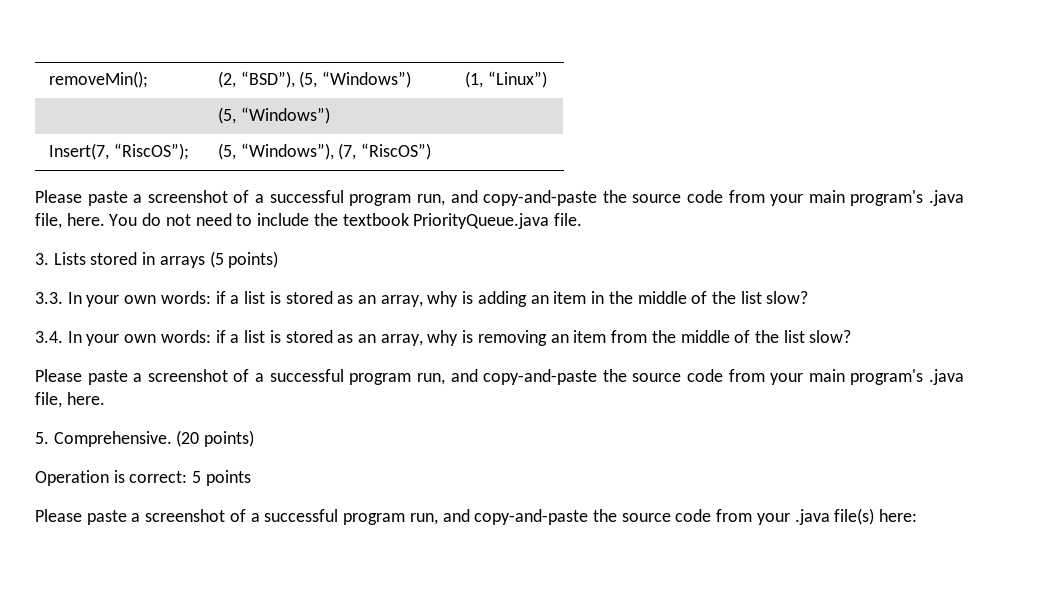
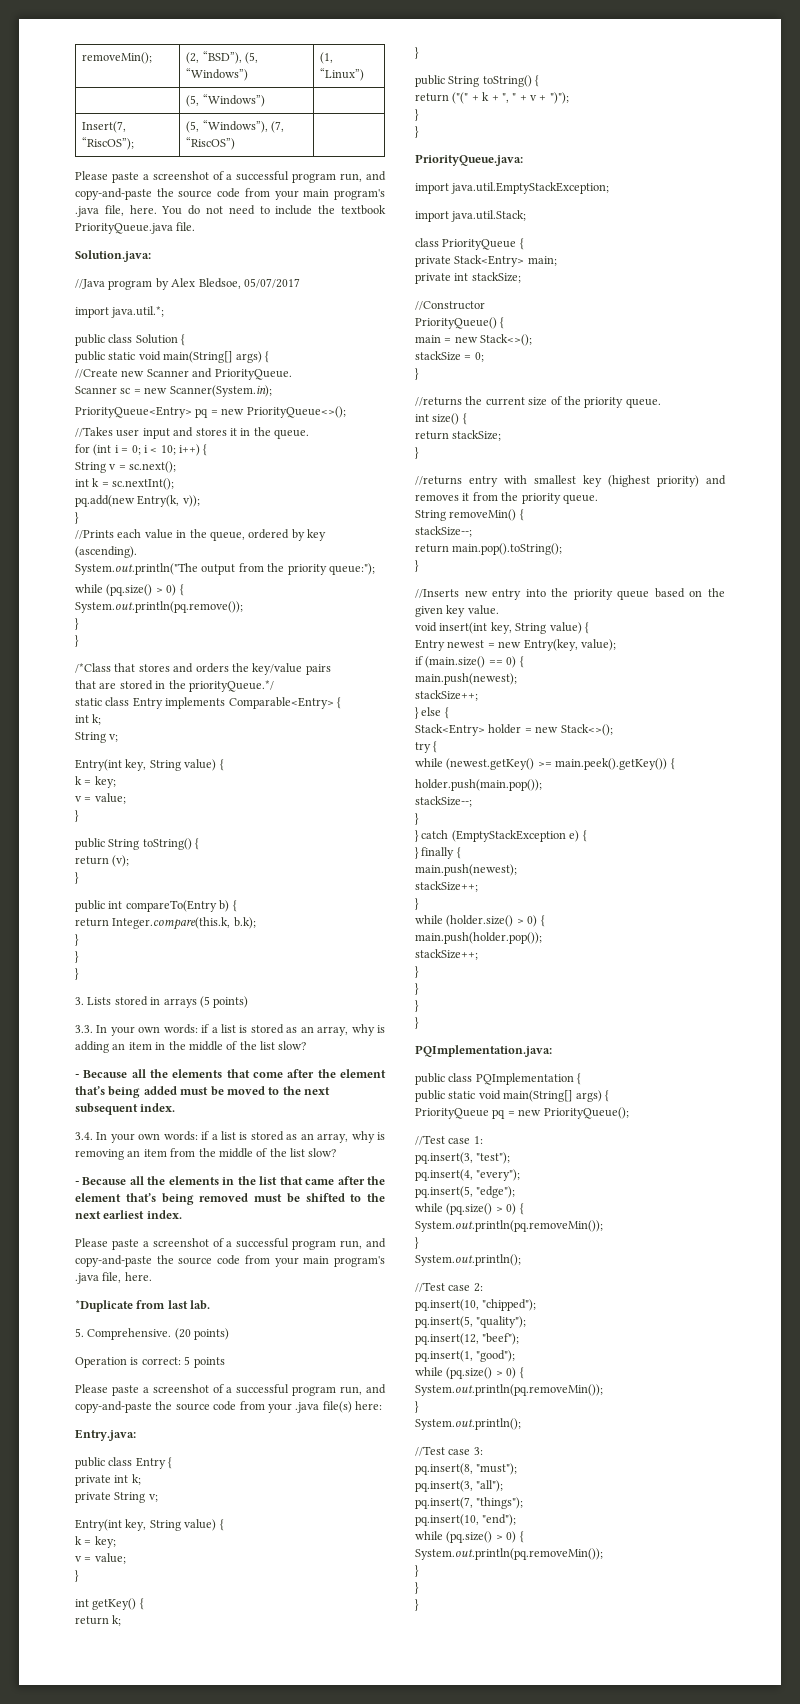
(582, 219) none -> [75,250,151,262] [75,278,300,290] [75,306,165,318] [75,334,186,346] [75,351,269,363] [75,368,292,380] [75,385,272,397] [75,406,346,418] [75,427,309,439] [75,444,208,456] [75,461,177,473] [75,478,175,490] [75,495,200,507] [75,512,79,524] [75,529,326,541] [75,546,137,558] [75,563,375,575] [75,584,184,596] [75,601,243,613] [75,618,79,630] [75,635,79,647] [75,663,331,675] [75,680,274,692] [75,697,341,709] [75,714,102,725] [75,732,119,743] [75,759,224,771] [75,776,116,788] [75,793,126,804] [75,810,79,822] [75,838,200,850] [75,855,130,867] [75,872,79,884] [75,900,237,912] [75,917,256,930] [75,934,79,946] [75,951,79,963] [75,968,79,980] // Solution.java: // //Java program by Alex Bledsoe, 05/07/2017 // import java.util.*; // public class Solution { // public static void main(String[] args) { // //Create new Scanner and PriorityQueue. // Scanner sc = new Scanner(System.in); // PriorityQueue<Entry> pq = new PriorityQueue<>(); // //Takes user input and stores it in the queue. // for (int i = 0; i < 10; i++) { // String v = sc.next(); // int k = sc.nextInt(); // pq.add(new Entry(k, v)); // } // //Prints each value in the queue, ordered by key (ascending). // System.out.println("The output from the priority queue:"); // while (pq.size() > 0) { // System.out.println(pq.remove()); // } // } // /*Class that stores and orders the key/value pairs // that are stored in the priorityQueue.*/ // static class Entry implements Comparable<Entry> { // int k; // String v; // Entry(int key, String value) { // k = key; // v = value; // } // public String toString() { // return (v); // } // public int compareTo(Entry b) { // return Integer.compare(this.k, b.k); // } // } // }
(809, 297) none -> [75,1069,386,1078] [75,1086,330,1098] [75,1103,176,1115] // - Because all the elements that come after the element that’s being added must be moved to the next subsequent index.
(852, 336) none -> [75,1176,385,1185] [75,1193,385,1205] [75,1210,182,1219] // - Because all the elements in the list that came after the element that’s being removed must be shifted to the next earliest index.
(105, 398) none -> [75,1300,211,1312] // *Duplicate from last lab.
(918, 515) none -> [75,1429,136,1441] [75,1457,173,1469] [75,1474,141,1486] [75,1492,158,1503] [75,1519,224,1531] [75,1536,116,1548] [75,1553,126,1564] [75,1570,79,1582] [75,1598,144,1610] [75,1615,122,1626] [415,47,419,59] [415,75,540,87] [415,92,569,104] [415,109,419,121] [415,126,419,138] [415,154,523,166] [415,182,610,194] [415,210,527,222] [415,238,524,250] [415,255,557,267] [415,272,521,284] [415,301,485,310] [415,317,505,329] [415,334,533,346] [415,351,484,362] [415,368,419,380] [415,396,661,408] [415,413,467,425] [415,430,502,441] [415,447,419,459] [415,475,726,487] [415,492,598,504] [415,509,524,521] [415,526,472,537] [415,543,563,555] [415,560,419,572] [415,588,725,600] [415,605,499,617] [415,622,589,634] [415,639,616,651] [415,656,524,668] [415,673,517,685] [415,690,478,701] [415,707,449,719] [415,724,613,736] [415,741,438,753] [415,758,675,770] [415,779,542,791] [415,796,472,807] [415,813,419,825] [415,830,587,842] [415,847,461,859] [415,864,517,876] [415,881,478,892] [415,898,419,910] [415,915,545,927] [415,932,542,944] [415,949,478,960] [415,966,419,978] [415,983,419,995] [415,1000,419,1012] [415,1017,419,1029] [415,1045,552,1057] [415,1073,582,1085] [415,1090,609,1102] [415,1107,629,1119] [415,1135,483,1145] [415,1152,511,1164] [415,1169,521,1181] [415,1186,516,1198] [415,1203,524,1215] [415,1220,603,1232] [415,1237,419,1249] [415,1254,521,1266] [415,1282,483,1292] [415,1299,537,1311] [415,1316,527,1328] [415,1333,520,1345] [415,1350,516,1362] [415,1367,524,1379] [415,1384,603,1396] [415,1401,419,1413] [415,1418,521,1430] [415,1446,483,1456] [415,1463,518,1475] [415,1480,504,1492] [415,1497,524,1509] [415,1514,517,1526] [415,1531,524,1543] [415,1548,603,1560] [415,1565,419,1577] [415,1582,419,1594] [415,1599,419,1611] // Entry.java: // public class Entry { // private int k; // private String v; // Entry(int key, String value) { // k = key; // v = value; // } // int getKey() { // return k; // } // public String toString() { // return ("(" + k + ", " + v + ")"); // } // } // PriorityQueue.java: // import java.util.EmptyStackException; // import java.util.Stack; // class PriorityQueue { // private Stack<Entry> main; // private int stackSize; // //Constructor // PriorityQueue() { // main = new Stack<>(); // stackSize = 0; // } // //returns the current size of the priority queue. // int size() { // return stackSize; // } // //returns entry with smallest key (highest priority) and removes it from the priority queue. // String removeMin() { // stackSize--; // return main.pop().toString(); // } // //Inserts new entry into the priority queue based on the given key value. // void insert(int key, String value) { // Entry newest = new Entry(key, value); // if (main.size() == 0) { // main.push(newest); // stackSize++; // } else { // Stack<Entry> holder = new Stack<>(); // try { // while (newest.getKey() >= main.peek().getKey()) { // holder.push(main.pop()); // stackSize--; // } // } catch (EmptyStackException e) { // } finally { // main.push(newest); // stackSize++; // } // while (holder.size() > 0) { // main.push(holder.pop()); // stackSize++; // } // } // } // } // PQImplementation.java: // public class PQImplementation { // public static void main(String[] args) { // PriorityQueue pq = new PriorityQueue(); // //Test case 1: // pq.insert(3, "test"); // pq.insert(4, "every"); // pq.insert(5, "edge"); // while (pq.size() > 0) { // System.out.println(pq.removeMin()); // } // System.out.println(); // //Test case 2: // pq.insert(10, "chipped"); // pq.insert(5, "quality"); // pq.insert(12, "beef"); // pq.insert(1, "good"); // while (pq.size() > 0) { // System.out.println(pq.removeMin()); // } // System.out.println(); // //Test case 3: // pq.insert(8, "must"); // pq.insert(3, "all"); // pq.insert(7, "things"); // pq.insert(10, "end"); // while (pq.size() > 0) { // System.out.println(pq.removeMin()); // } // } // }

